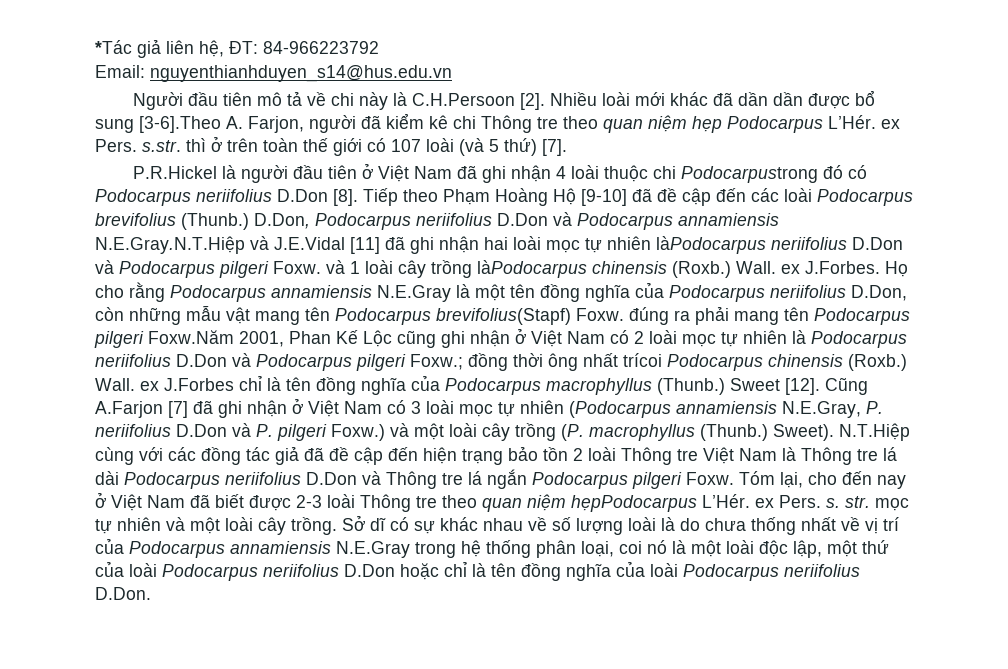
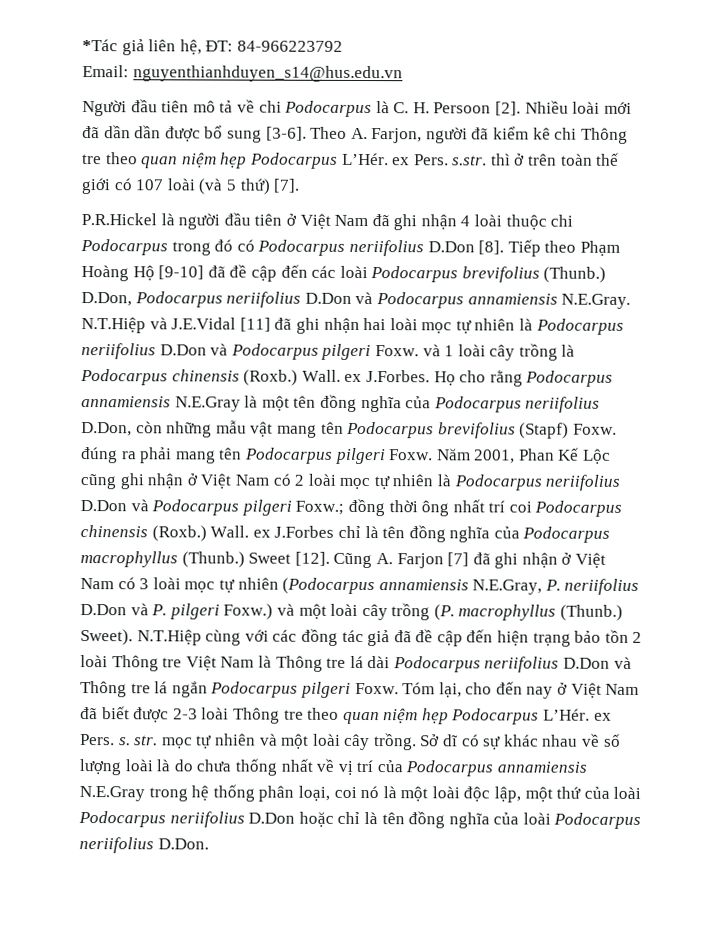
[358,92,515,110] này là C.H.Persoon -> [284,100,492,118] Podocarpus là C. H. Persoon
[669,92,708,106] khác -> (632, 107) none
[139,116,221,133] [3-6].Theo -> [265,126,348,141] [3-6]. Theo
[680,166,818,183] Podocarpustrong -> [80,239,211,256] Podocarpus trong
[95,236,245,254] N.E.Gray.N.T.Hiệp -> [561,293,632,309] [81,317,146,334] N.E.Gray. N.T.Hiệp
[656,236,766,254] làPodocarpus -> [519,318,624,335] là Podocarpus
[477,260,587,278] làPodocarpus -> [561,344,576,357] [80,369,168,386] là Podocarpus
[436,308,571,325] brevifolius(Stapf) -> [437,422,570,439] brevifolius (Stapf)
[148,330,234,344] Foxw.Năm -> [389,448,471,461] Foxw. Năm
[623,353,662,367] trícoi -> [488,500,532,513] trí coi
[95,401,163,418] A.Farjon -> [375,553,444,569] A. Farjon
[571,495,697,512] hẹpPodocarpus -> [421,708,540,725] hẹp Podocarpus

